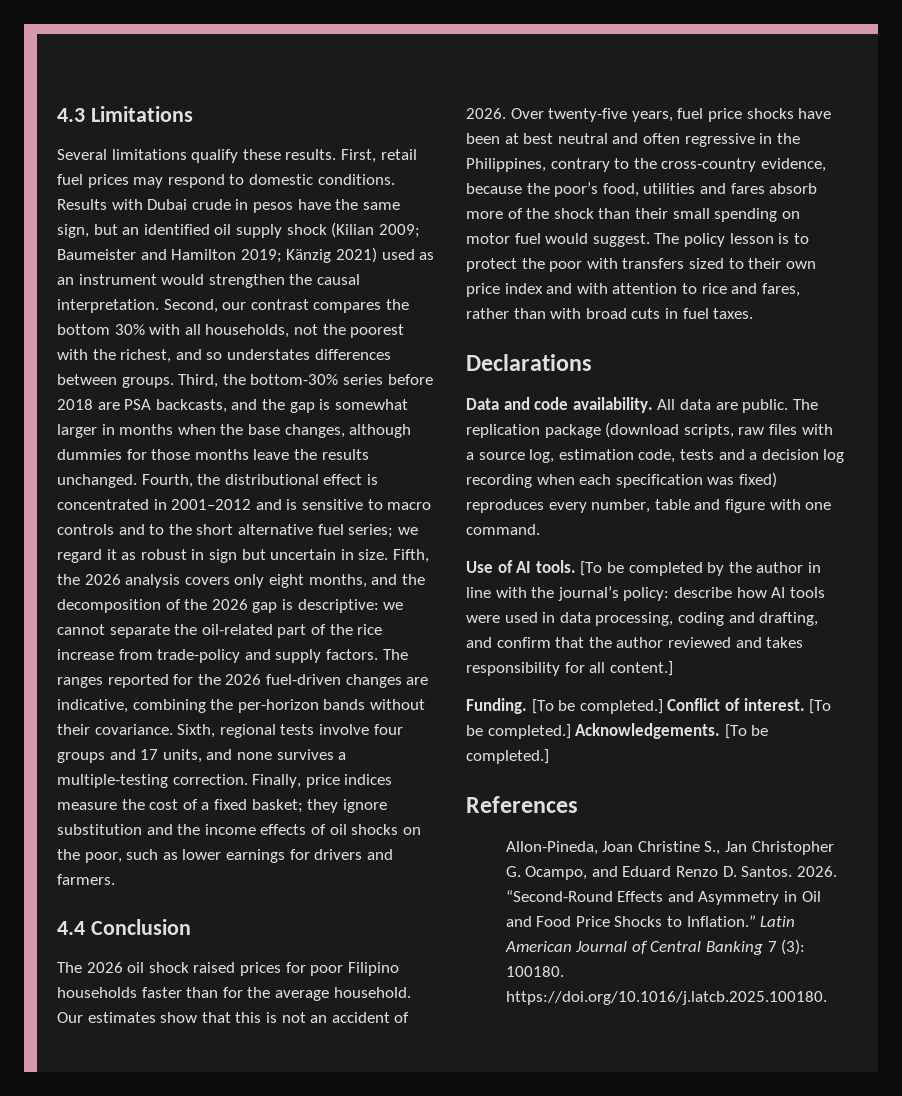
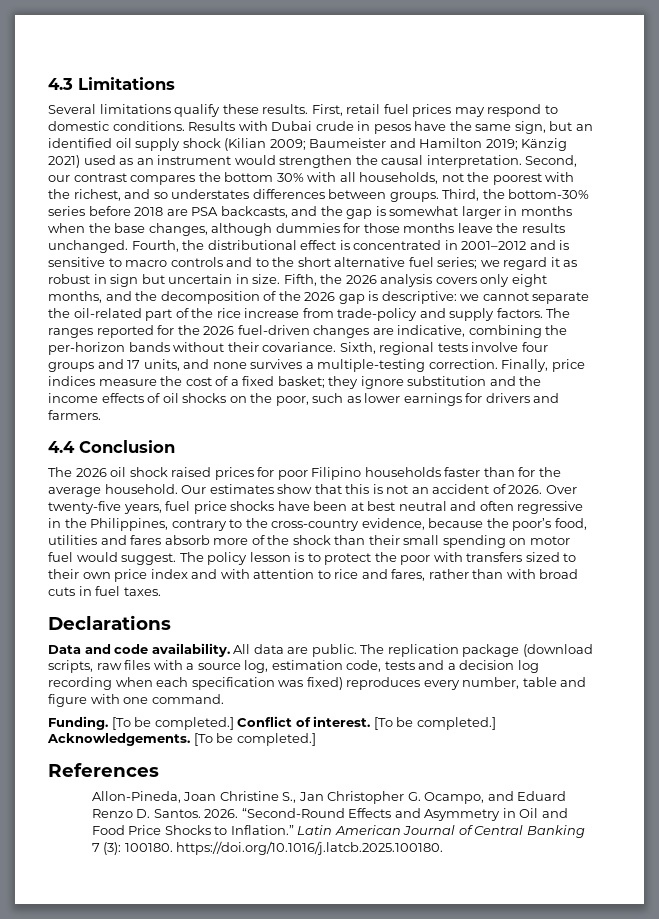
[466,560,821,576] [466,586,825,601] [466,612,819,626] [466,637,804,648] [466,661,673,676] // Use of AI tools. [To be completed by the author in line with the journal’s policy: describe how AI tools were used in data processing, coding and drafting, and confirm that the author reviewed and takes responsibility for all content.] -> (224, 699) none

